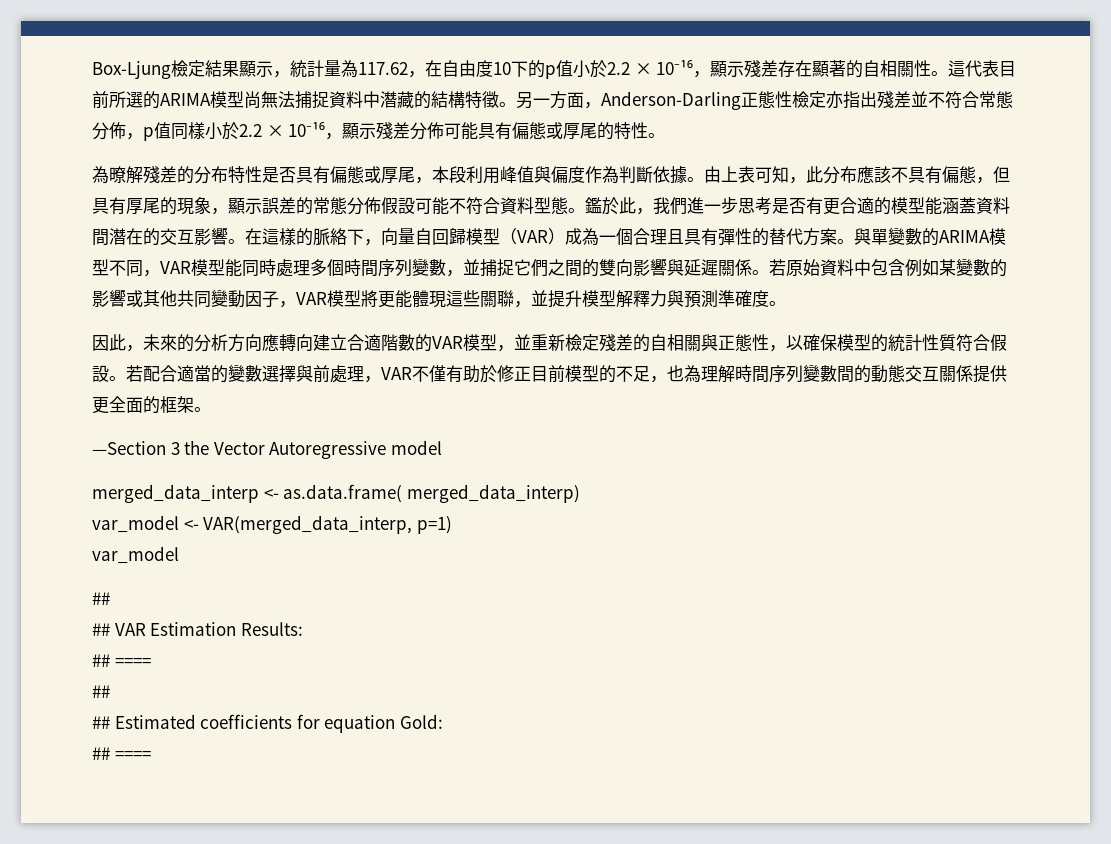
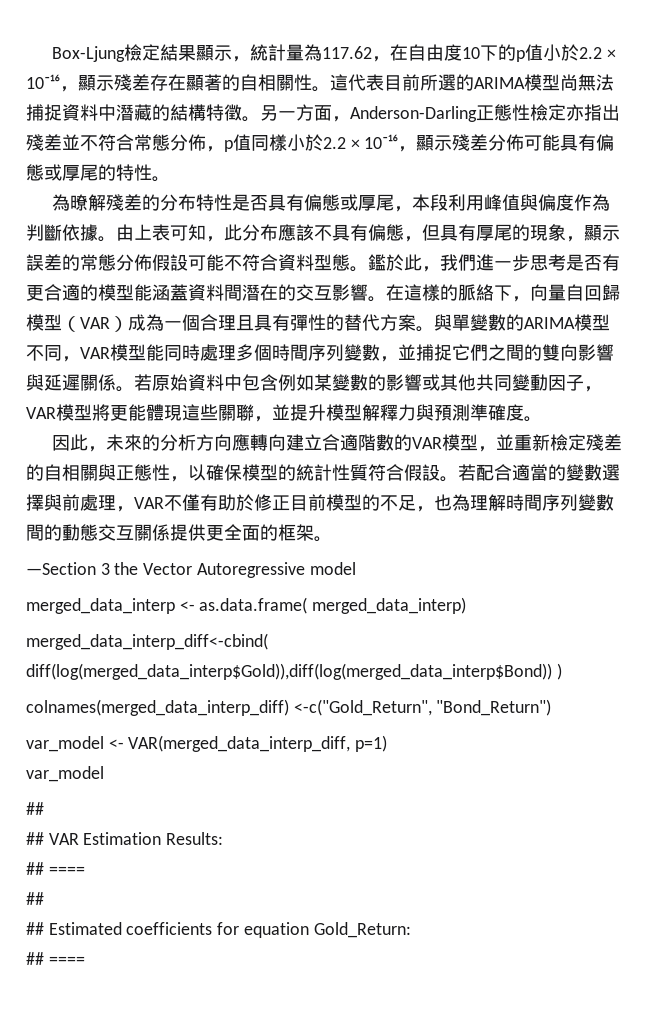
(580, 493) none -> [26,633,268,650] [26,663,562,680] [26,699,552,716] // merged_data_interp_diff<-cbind( diff(log(merged_data_interp$Gold)),diff(log(merged_data_interp$Bond)) ) // colnames(merged_data_interp_diff) <-c("Gold_Return", "Bond_Return")
[203,515,413,534] VAR(merged_data_interp, -> [128,735,351,752] VAR(merged_data_interp_diff,
[399,714,443,729] Gold: -> [313,922,411,938] Gold_Return:

